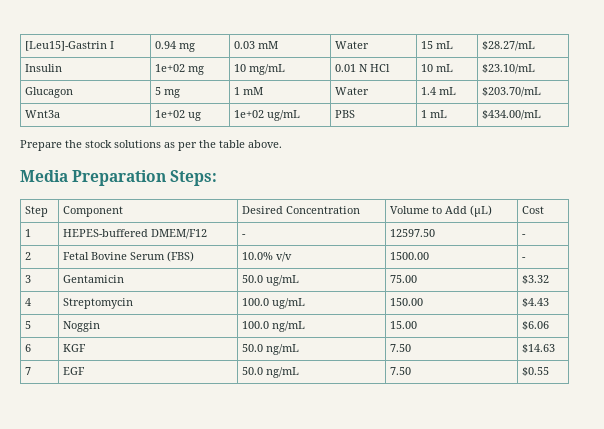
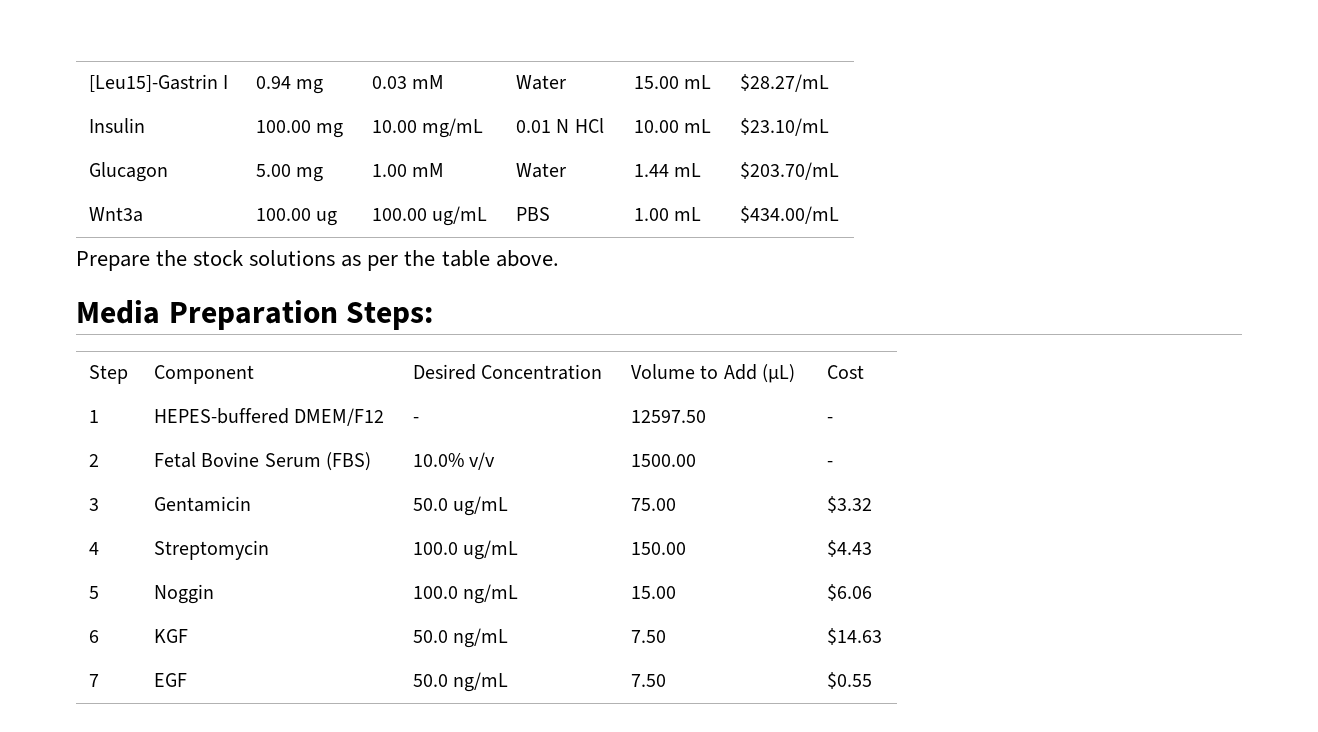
[420,41,433,49] 15 -> [633,76,679,89] 15.00
[154,64,204,75] [233,64,246,72] 1e+02 mg | 10 -> [255,120,344,138] [371,120,417,133] 100.00 mg | 10.00
[420,64,433,72] 10 -> [633,120,679,133] 10.00
[154,87,180,98] [233,87,263,95] [334,87,369,95] [420,87,436,95] 5 mg | 1 mM | Water | 1.4 -> [255,164,324,182] [371,163,445,177] [515,163,566,178] [633,164,669,177] 5.00 mg | 1.00 mM | Water | 1.44
[154,110,185,118] 1e+02 -> [255,208,311,221] 100.00
[233,110,264,118] 1e+02 -> [371,208,427,221] 100.00
[420,110,427,118] 1 -> [633,208,669,221] 1.00

